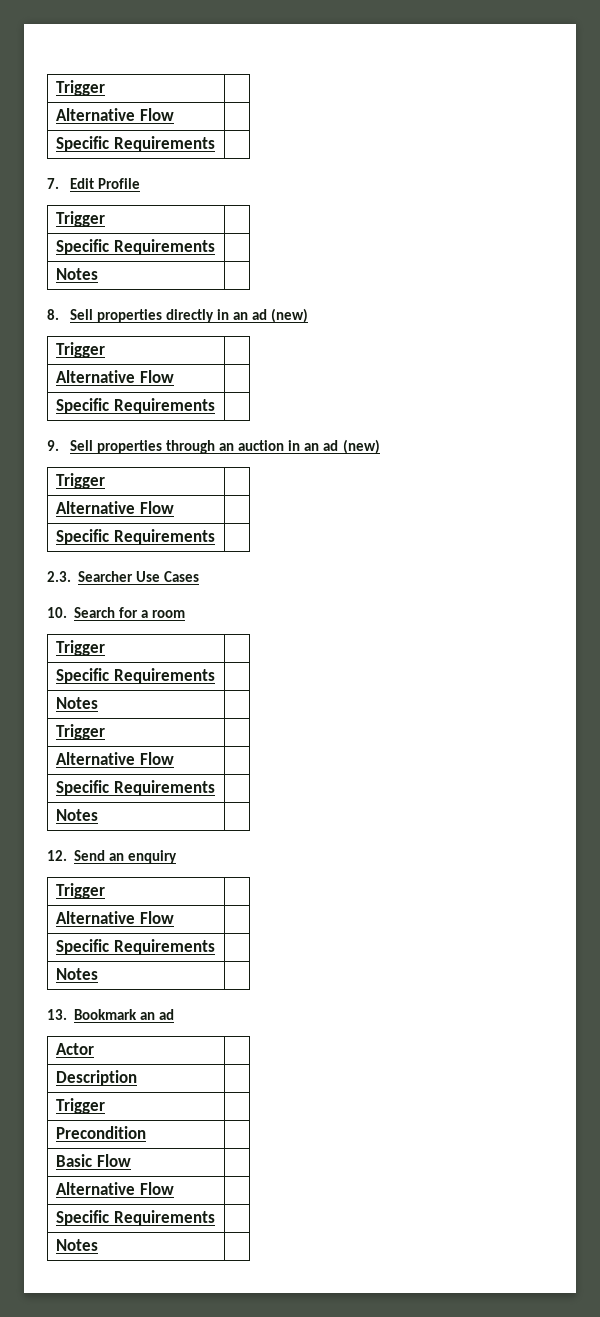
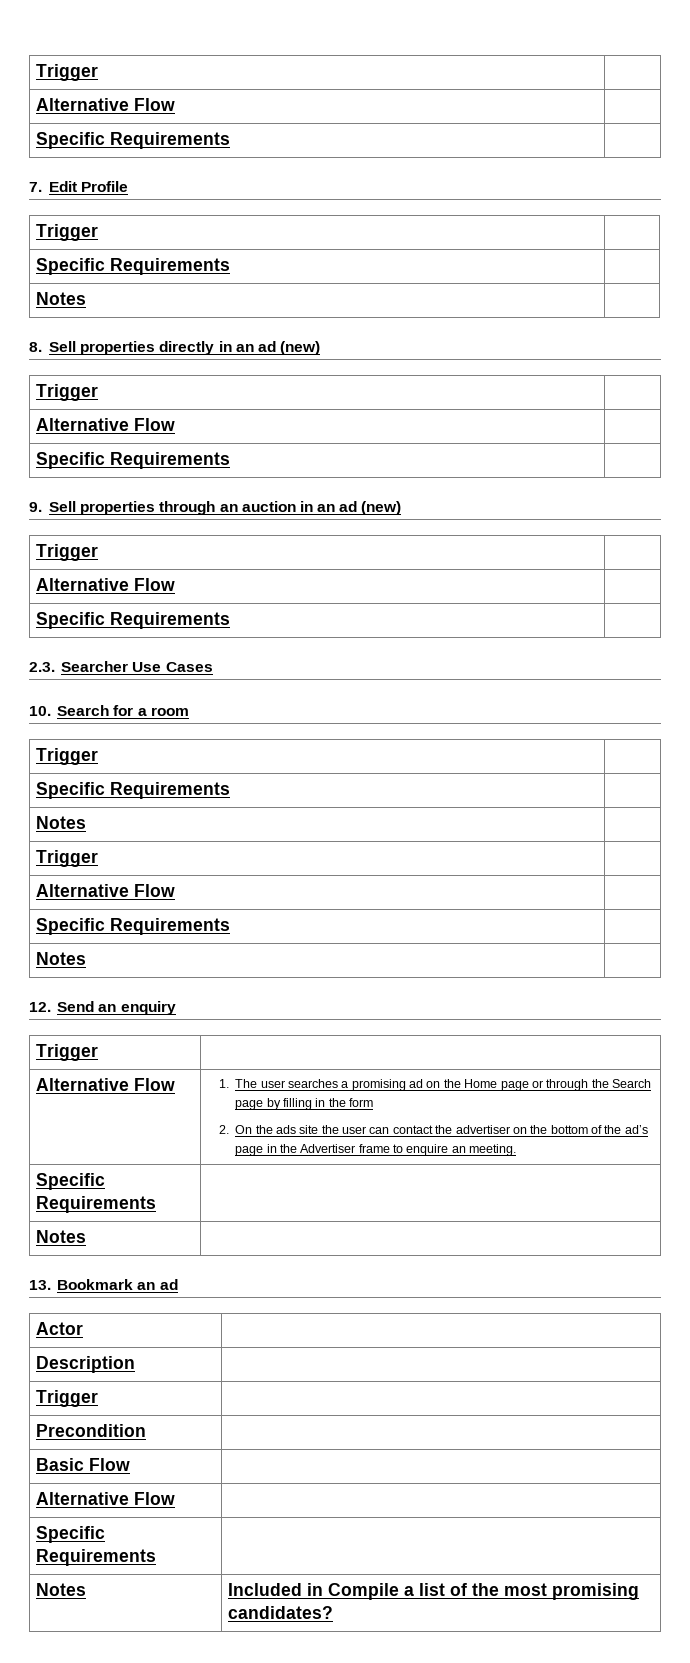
(174, 917) none -> [218,1079,652,1091] [235,1098,374,1110] [218,1125,648,1134] [235,1144,517,1156] 1. The user searches a promising ad on the Home page or through the Search page by filling in the form // 2. On the ads site the user can contact the advertiser on the bottom of the ad’s page in the Advertiser frame to enquire an meeting.
(99, 1245) none -> [227,1583,639,1600] [227,1606,333,1619] Included in Compile a list of the most promising candidates?

